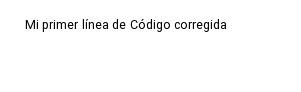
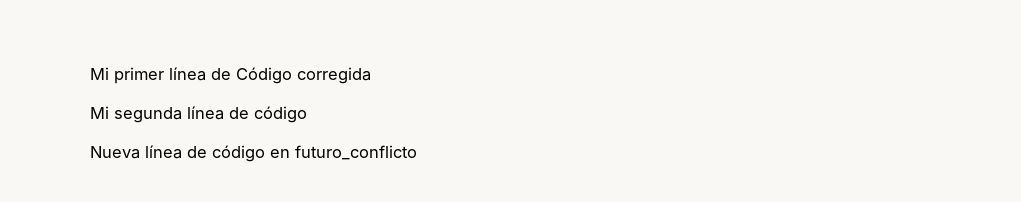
(227, 25) none -> [90,106,307,123] [90,145,417,162] // Mi segunda línea de código // Nueva línea de código en futuro_conflicto

